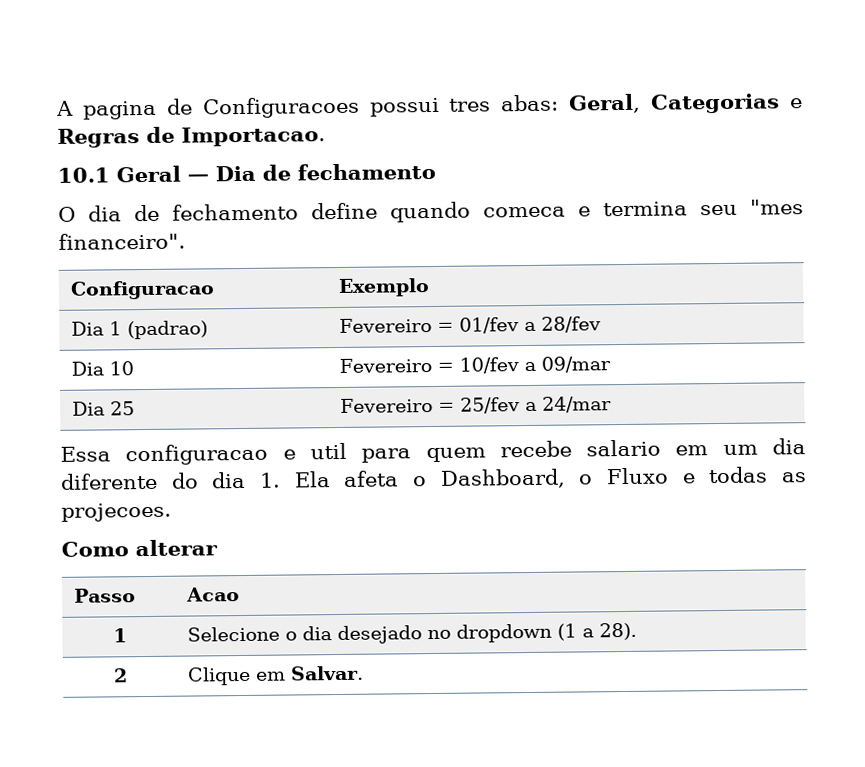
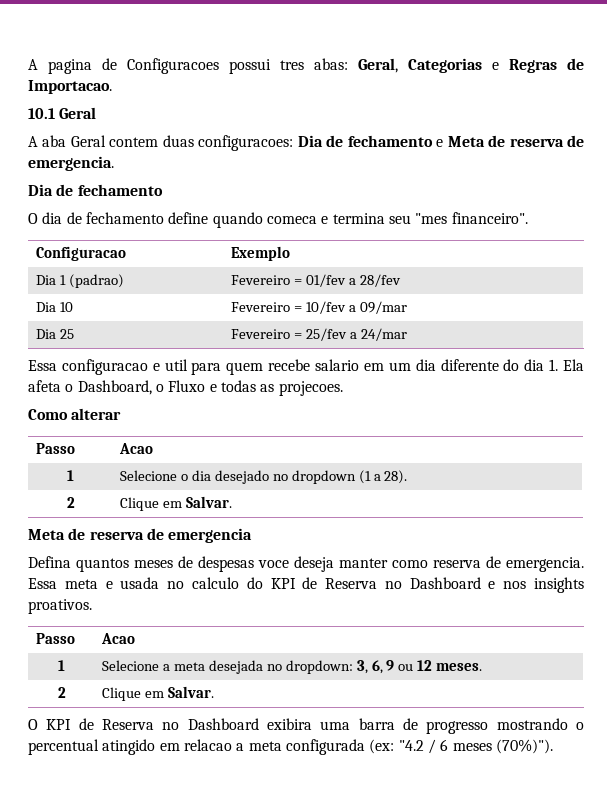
[187,174,209,182] — -> [28,135,584,151] [28,156,114,171] // A aba Geral contem duas configuracoes: Dia de fechamento e Meta de reserva de emergencia. //
(365, 673) none -> [28,528,253,543] [28,556,584,572] [28,577,584,593] [28,599,92,614] [36,633,76,644] [101,633,136,644] [58,660,65,671] [102,660,483,674] [57,687,66,698] [102,686,214,701] [28,718,584,734] [28,739,553,755] // Meta de reserva de emergencia // Defina quantos meses de despesas voce deseja manter como reserva de emergencia. Essa meta e usada no calculo do KPI de Reserva no Dashboard e nos insights proativos. // Passo | Acao // 1 | Selecione a meta desejada no dropdown: 3, 6, 9 ou 12 meses. // 2 | Clique em Salvar. // O KPI de Reserva no Dashboard exibira uma barra de progresso mostrando o percentual atingido em relacao a meta configurada (ex: "4.2 / 6 meses (70%)").

